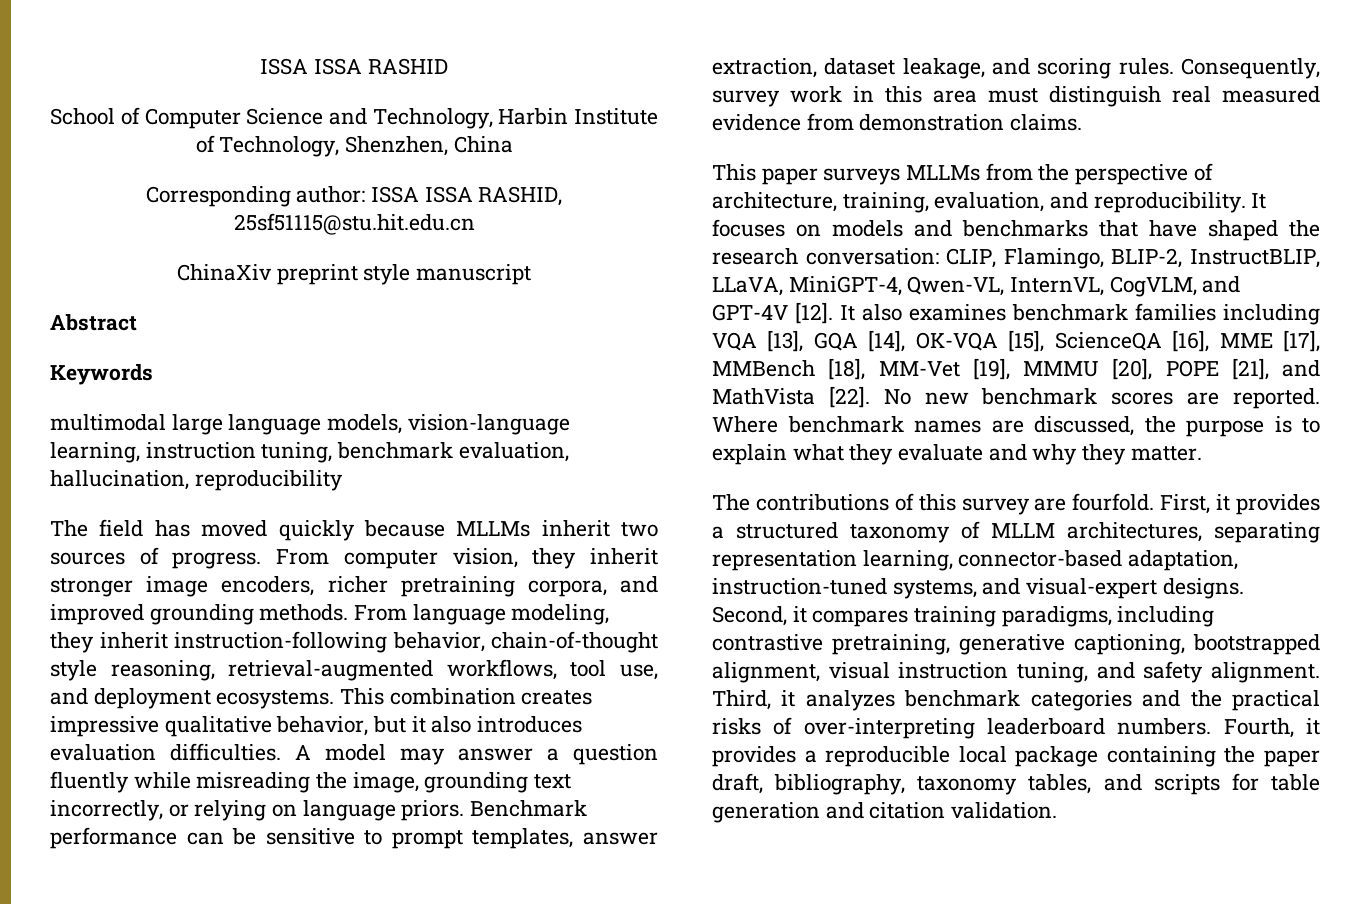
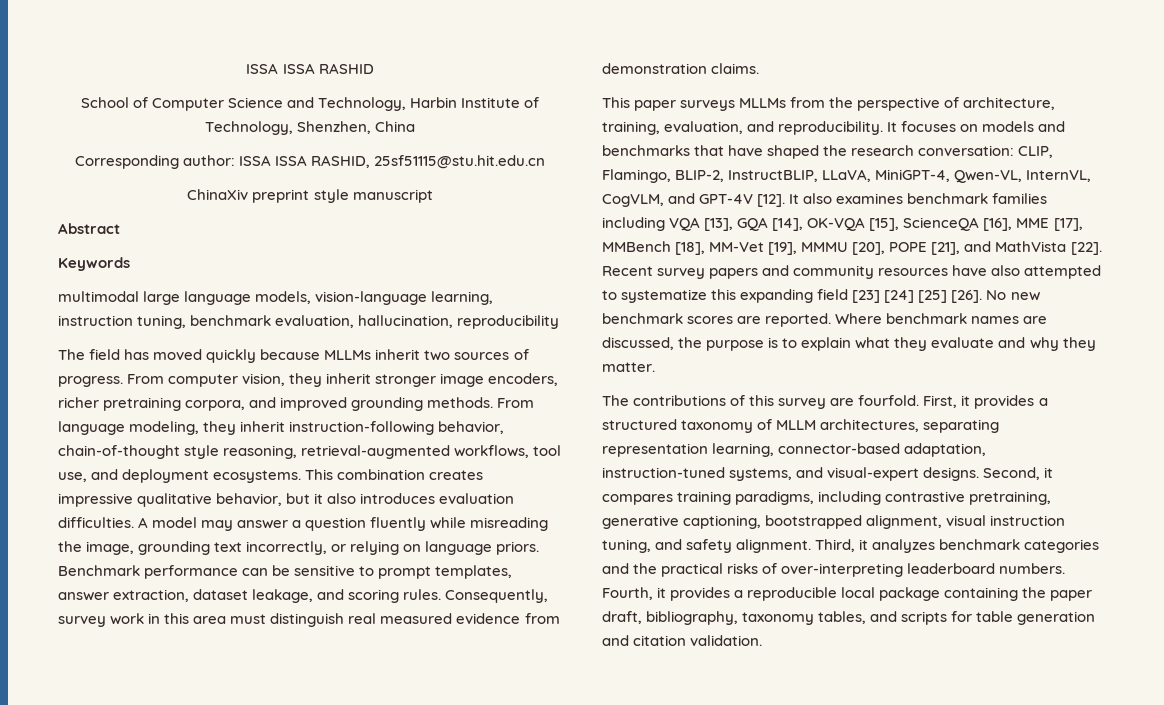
(870, 397) none -> [602,265,1102,279] [602,289,983,303] Recent survey papers and community resources have also attempted to systematize this expanding field [23] [24] [25] [26].

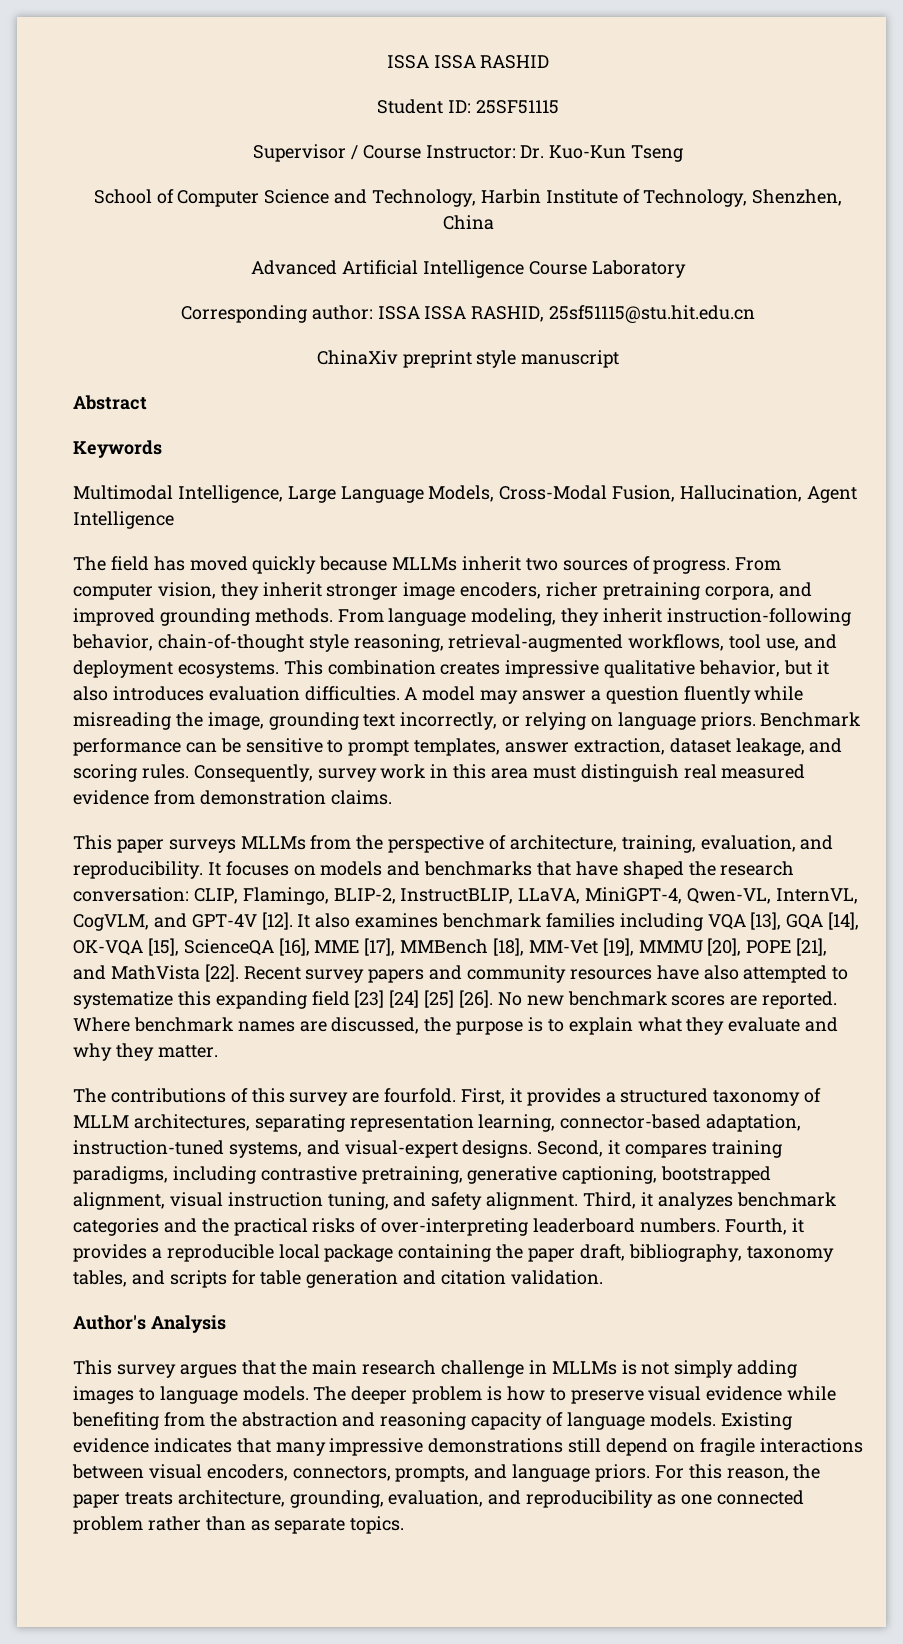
(374, 68) none -> [377,99,559,114] [252,144,684,162] // Student ID: 25SF51115 // Supervisor / Course Instructor: Dr. Kuo-Kun Tseng
(416, 126) none -> [251,260,686,278] // Advanced Artificial Intelligence Course Laboratory
[58,291,494,305] [58,315,560,329] multimodal large language models, vision-language learning, instruction tuning, benchmark evaluation, hallucination, reproducibility -> [73,485,857,503] [73,511,174,529] Multimodal Intelligence, Large Language Models, Cross-Modal Fusion, Hallucination, Agent Intelligence
(763, 640) none -> [73,1315,226,1333] [73,1360,798,1378] [73,1386,837,1404] [72,1412,792,1430] [73,1438,863,1456] [72,1464,821,1482] [73,1490,804,1508] [73,1516,405,1534] // Author's Analysis // This survey argues that the main research challenge in MLLMs is not simply adding images to language models. The deeper problem is how to preserve visual evidence while benefiting from the abstraction and reasoning capacity of language models. Existing evidence indicates that many impressive demonstrations still depend on fragile interactions between visual encoders, connectors, prompts, and language priors. For this reason, the paper treats architecture, grounding, evaluation, and reproducibility as one connected problem rather than as separate topics.

